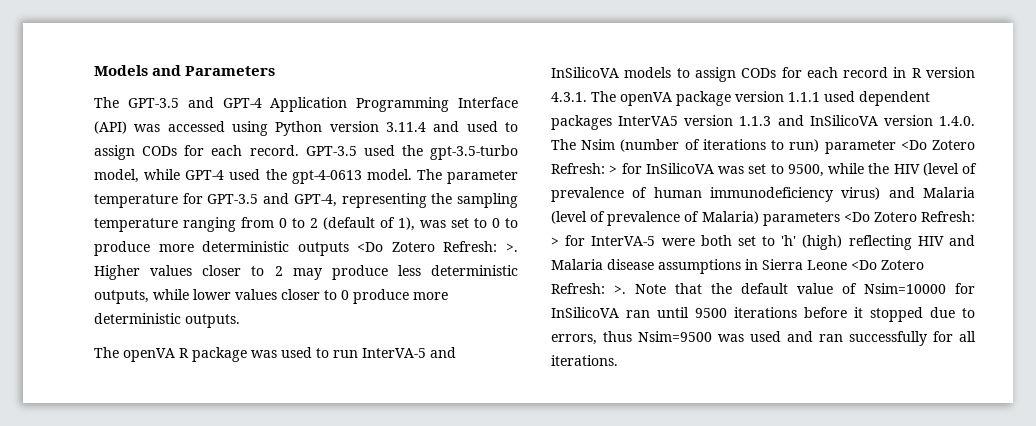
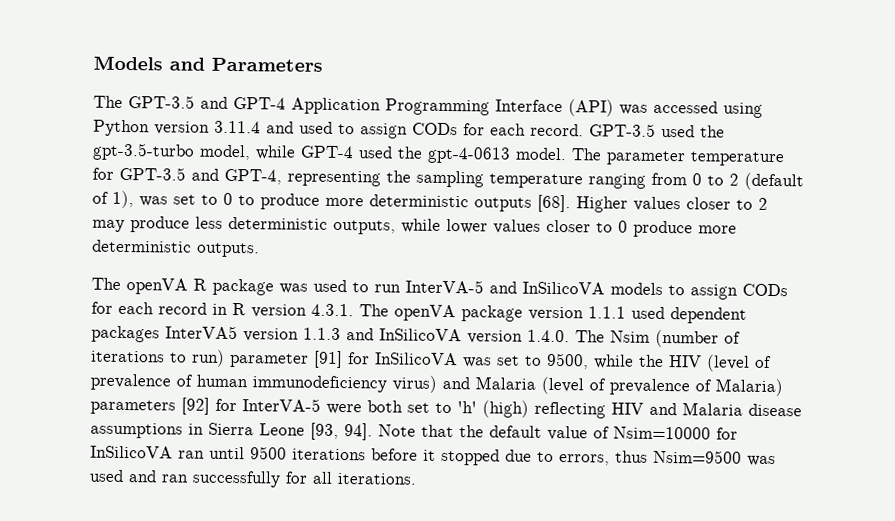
[357,241,518,252] <Do Zotero Refresh: >. -> [537,194,571,213] [68].
[900,140,975,150] [551,163,618,174] <Do Zotero Refresh: > -> [314,350,343,369] [91]
[843,211,975,222] [551,237,559,246] <Do Zotero Refresh: > -> [181,397,210,415] [92]
[851,260,924,270] [551,283,626,294] <Do Zotero Refresh: >. -> [310,422,373,441] [93, 94].

